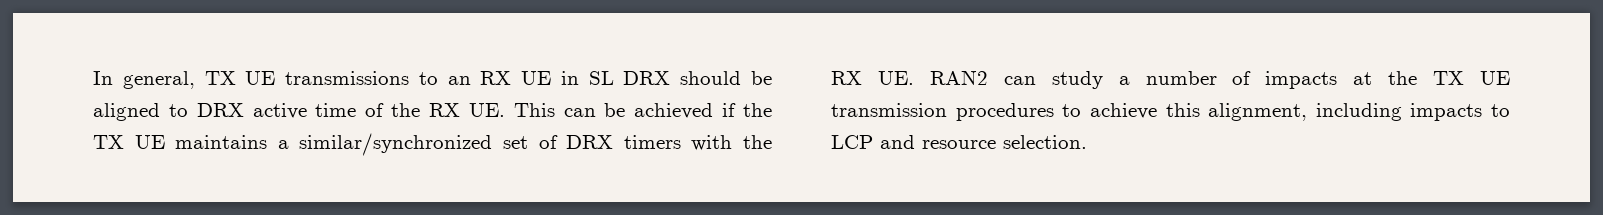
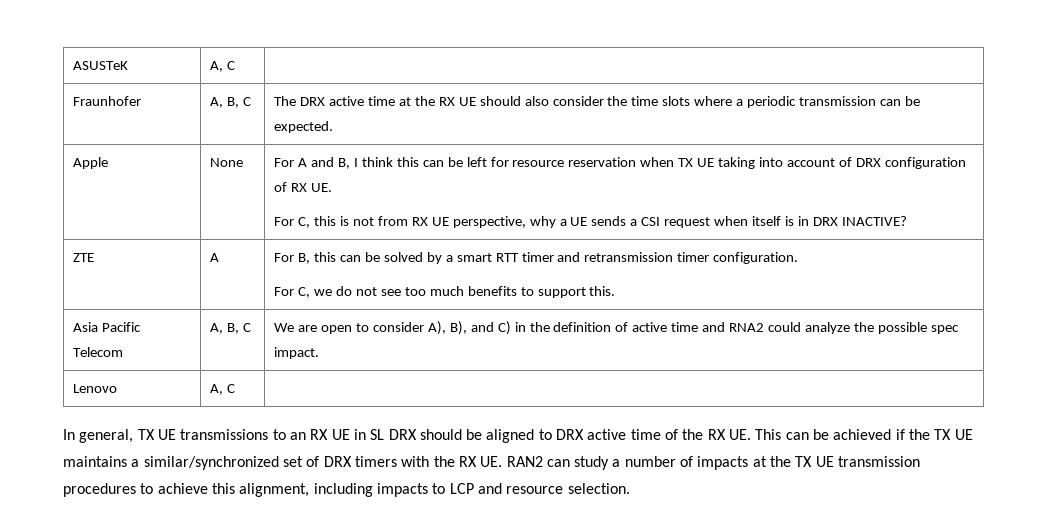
(93, 78) none -> [73,61,129,70] [210,61,236,72] [73,96,142,106] [210,97,252,108] [274,96,920,108] [274,121,334,133] [73,157,109,169] [210,158,244,167] [274,157,966,169] [274,182,333,192] [274,216,907,228] [73,253,95,262] [210,253,220,262] [274,252,799,264] [274,286,616,298] [73,322,142,332] [73,347,124,357] [210,323,252,334] [274,321,959,335] [274,347,320,359] [73,384,118,393] [210,384,236,395] ASUSTeK | A, C | // Fraunhofer | A, B, C | The DRX active time at the RX UE should also consider the time slots where a periodic transmission can be expected. // Apple | None | For A and B, I think this can be left for resource reservation when TX UE taking into account of DRX configuration of RX UE. // For C, this is not from RX UE perspective, why a UE sends a CSI request when itself is in DRX INACTIVE? // ZTE | A | For B, this can be solved by a smart RTT timer and retransmission timer configuration. // For C, we do not see too much benefits to support this. // Asia Pacific Telecom | A, B, C | We are open to consider A), B), and C) in the definition of active time and RNA2 could analyze the possible spec impact. // Lenovo | A, C | //

